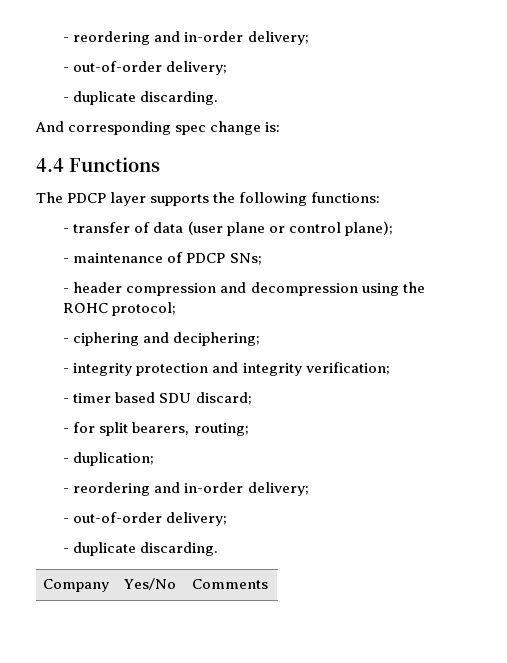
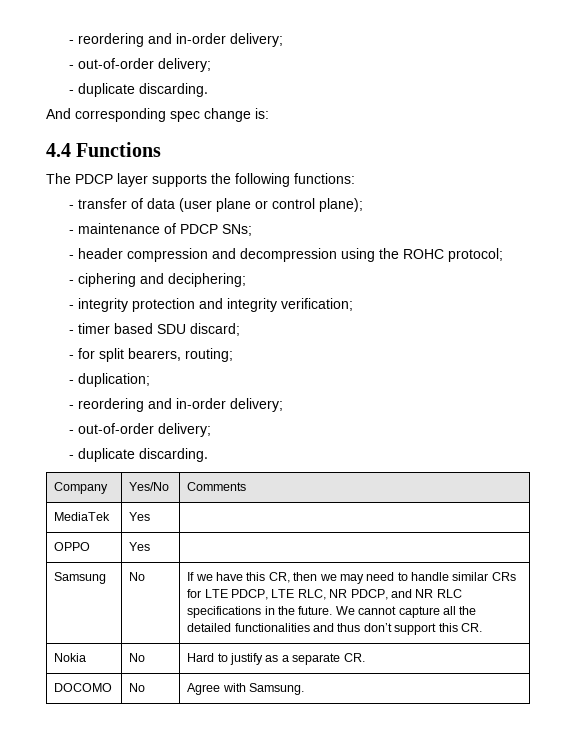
(269, 584) none -> [54,512,111,521] [129,512,151,521] [54,542,91,551] [129,542,151,551] [54,572,107,584] [129,572,146,581] [187,572,516,584] [187,589,462,600] [187,606,477,618] [187,623,482,635] [54,653,87,662] [129,653,146,662] [187,653,365,665] [54,683,113,692] [129,683,146,692] [187,683,305,695] // MediaTek | Yes | // OPPO | Yes | // Samsung | No | If we have this CR, then we may need to handle similar CRs for LTE PDCP, LTE RLC, NR PDCP, and NR RLC specifications in the future. We cannot capture all the detailed functionalities and thus don’t support this CR. // Nokia | No | Hard to justify as a separate CR. // DOCOMO | No | Agree with Samsung.

